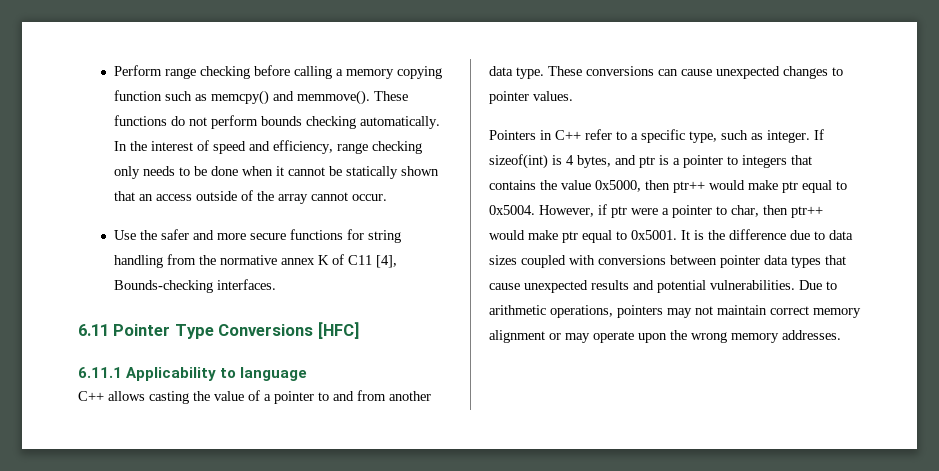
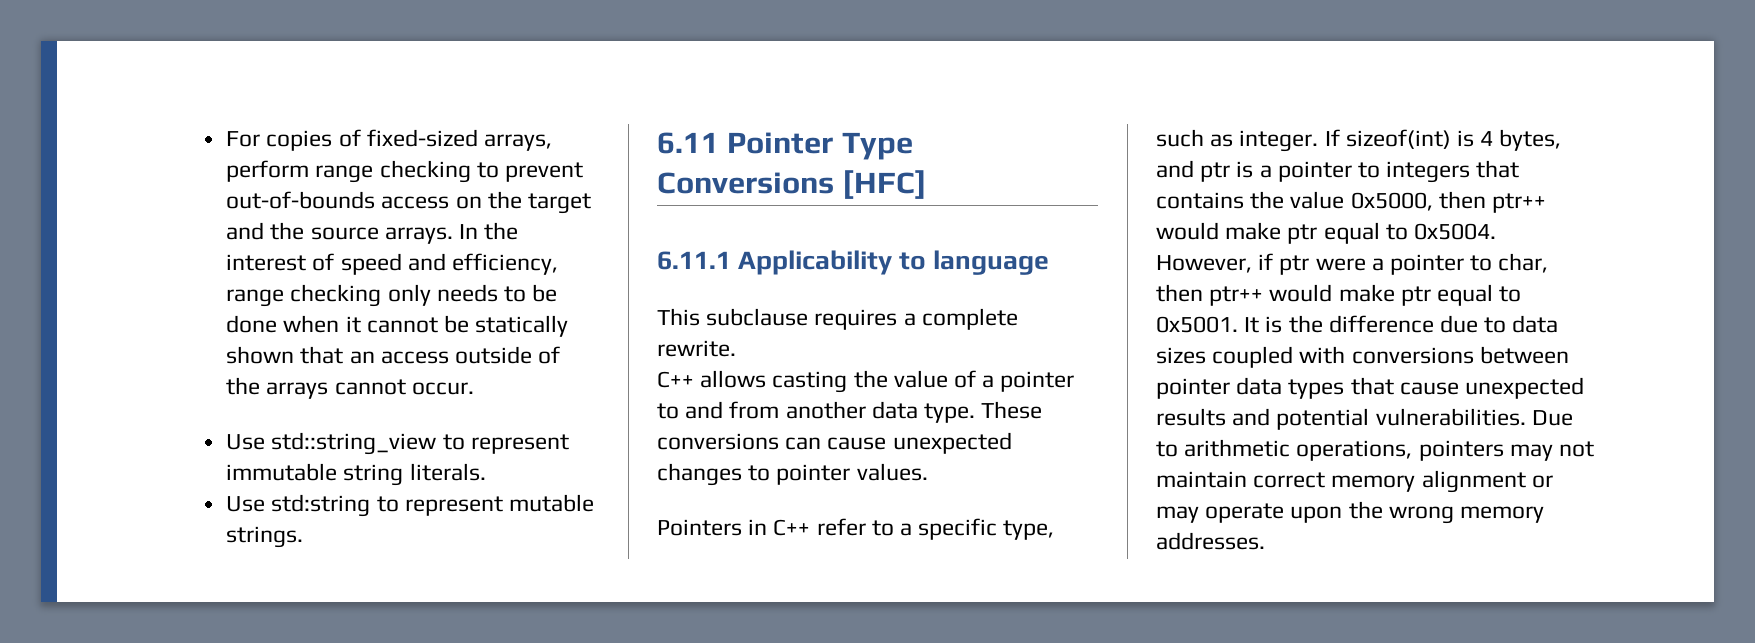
[114,65,443,79] [114,90,409,105] [114,115,441,129] Perform range checking before calling a memory copying function such as memcpy() and memmove(). These functions do not perform bounds checking automatically. -> [226,129,552,151] [226,160,583,183] [226,191,591,214] [226,222,453,244] For copies of fixed-sized arrays, perform range checking to prevent out-of-bounds access on the target and the source arrays.
[278,194,309,204] array -> [266,382,329,399] arrays
[140,229,402,243] [114,254,398,268] [114,279,277,293] the safer and more secure functions for string handling from the normative annex K of C11 [4], Bounds-checking interfaces. -> [271,432,569,455] [226,463,486,486] [226,494,594,517] [226,526,304,548] std::string_view to represent immutable string literals. // Use std:string to represent mutable strings.
(308, 374) none -> [657,308,1018,330] [657,340,736,357] // This subclause requires a complete rewrite.

